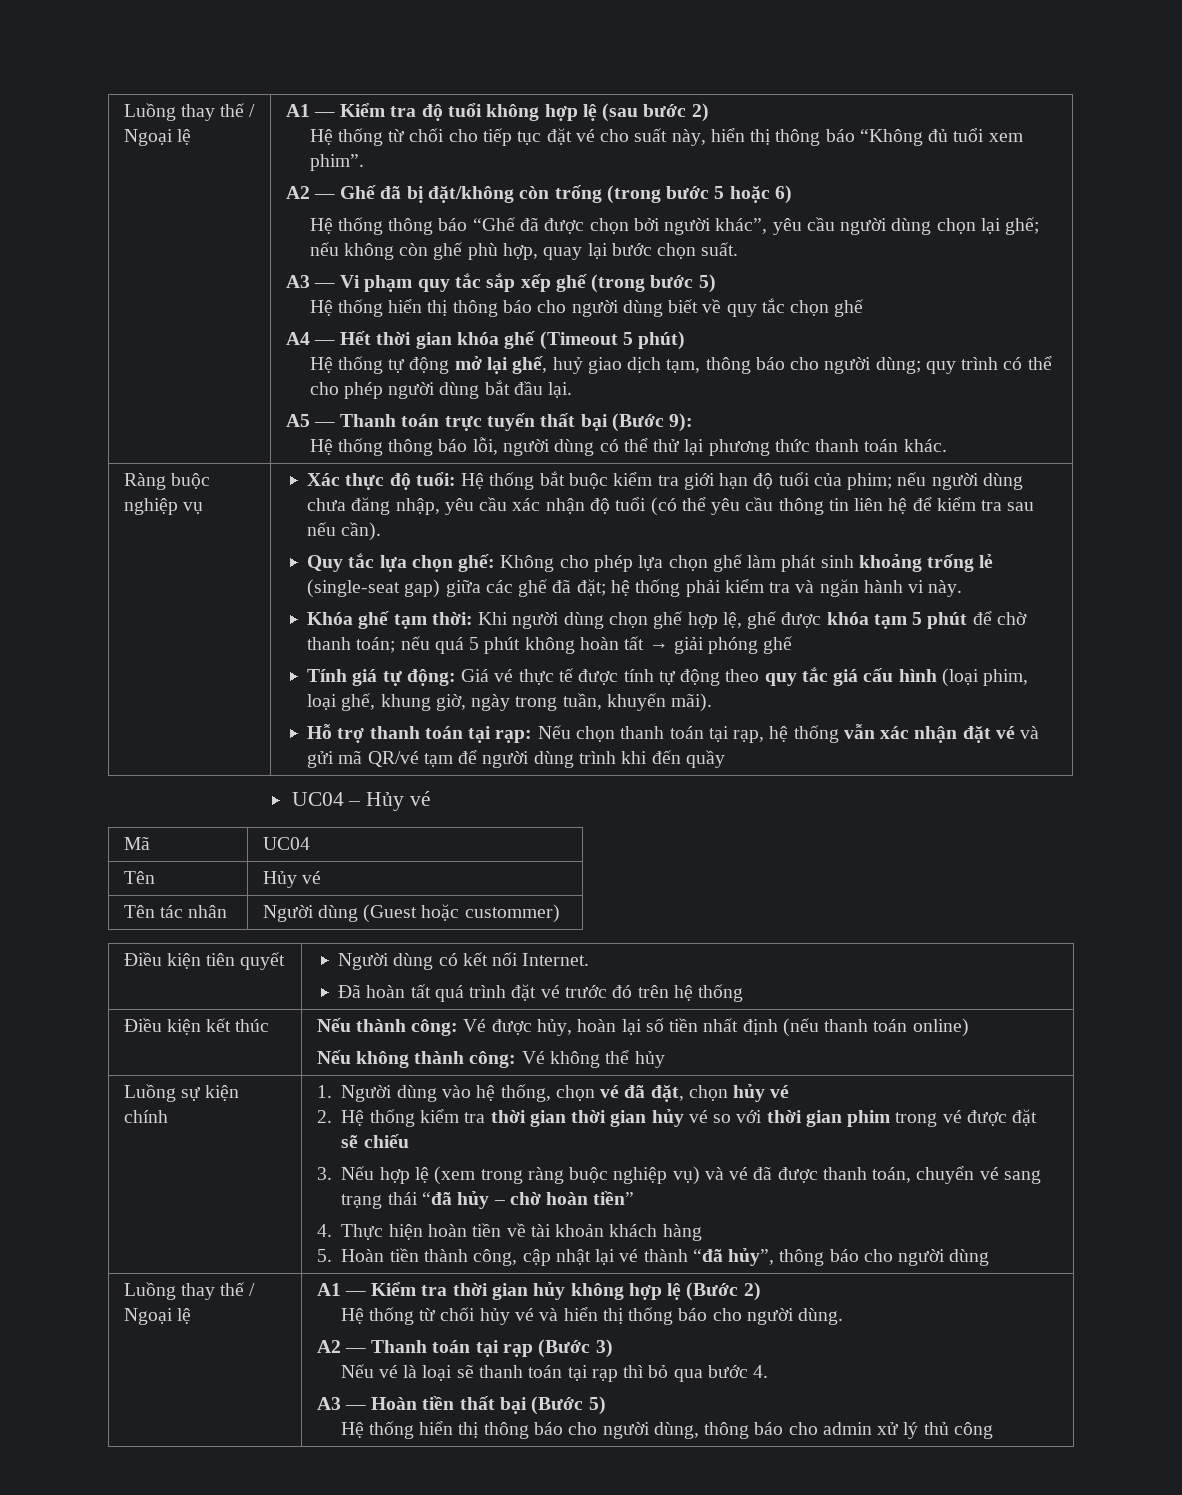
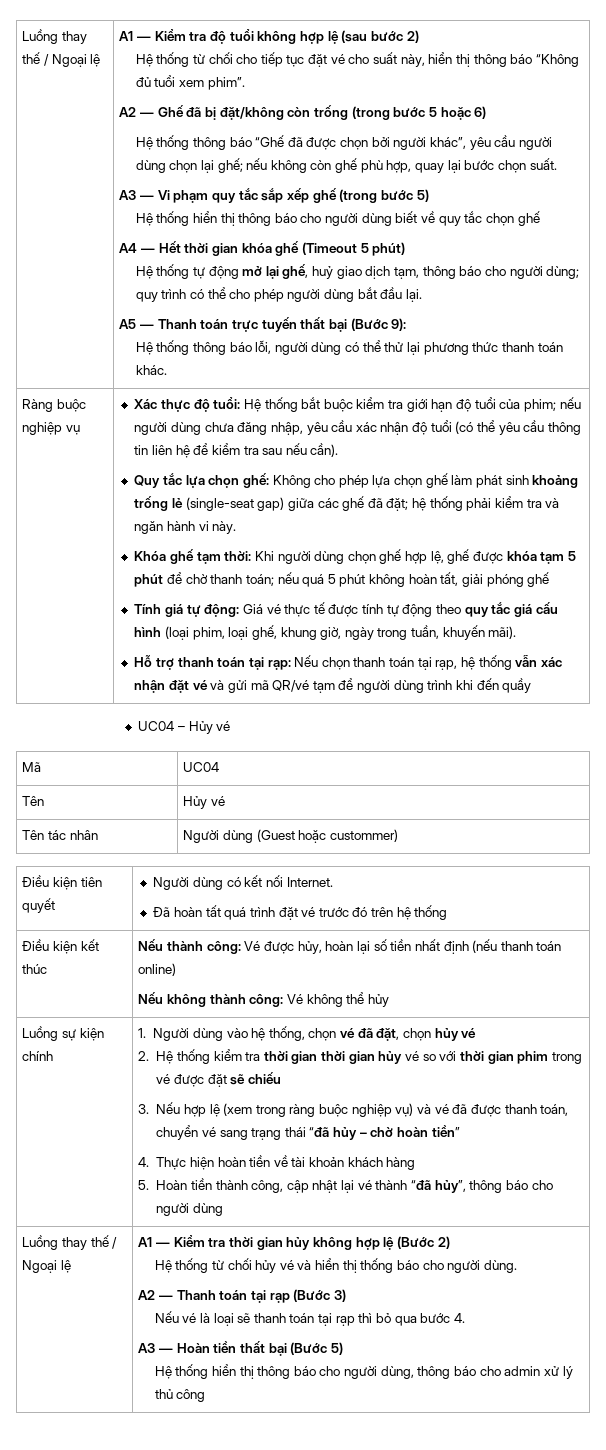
[624,636,669,650] tất → -> [440,572,459,586] tất,

